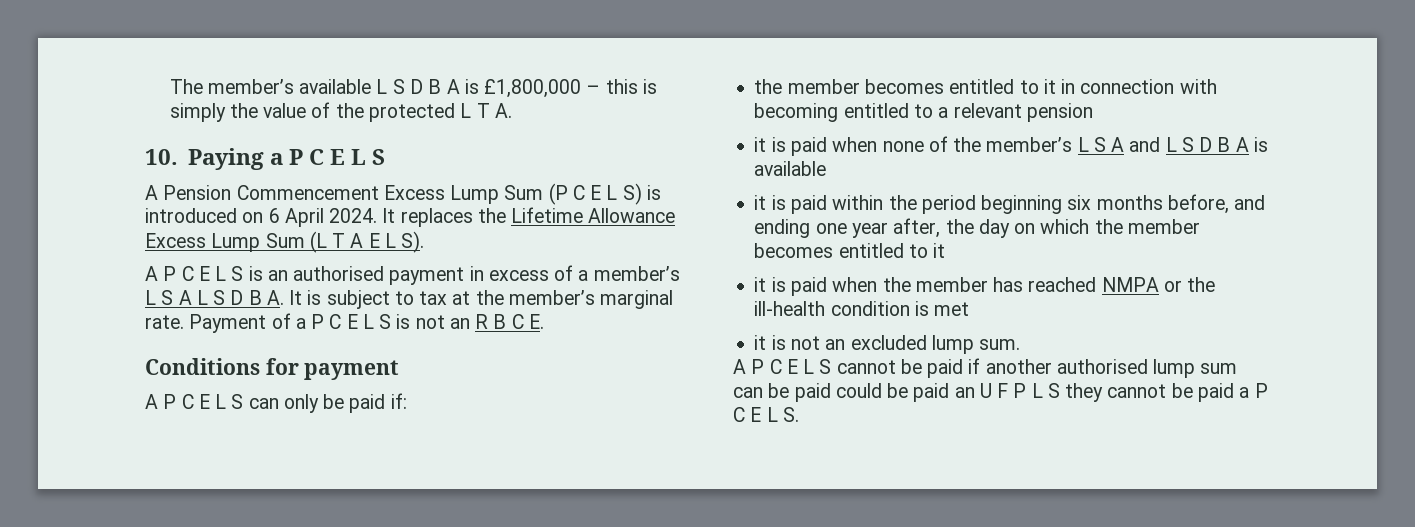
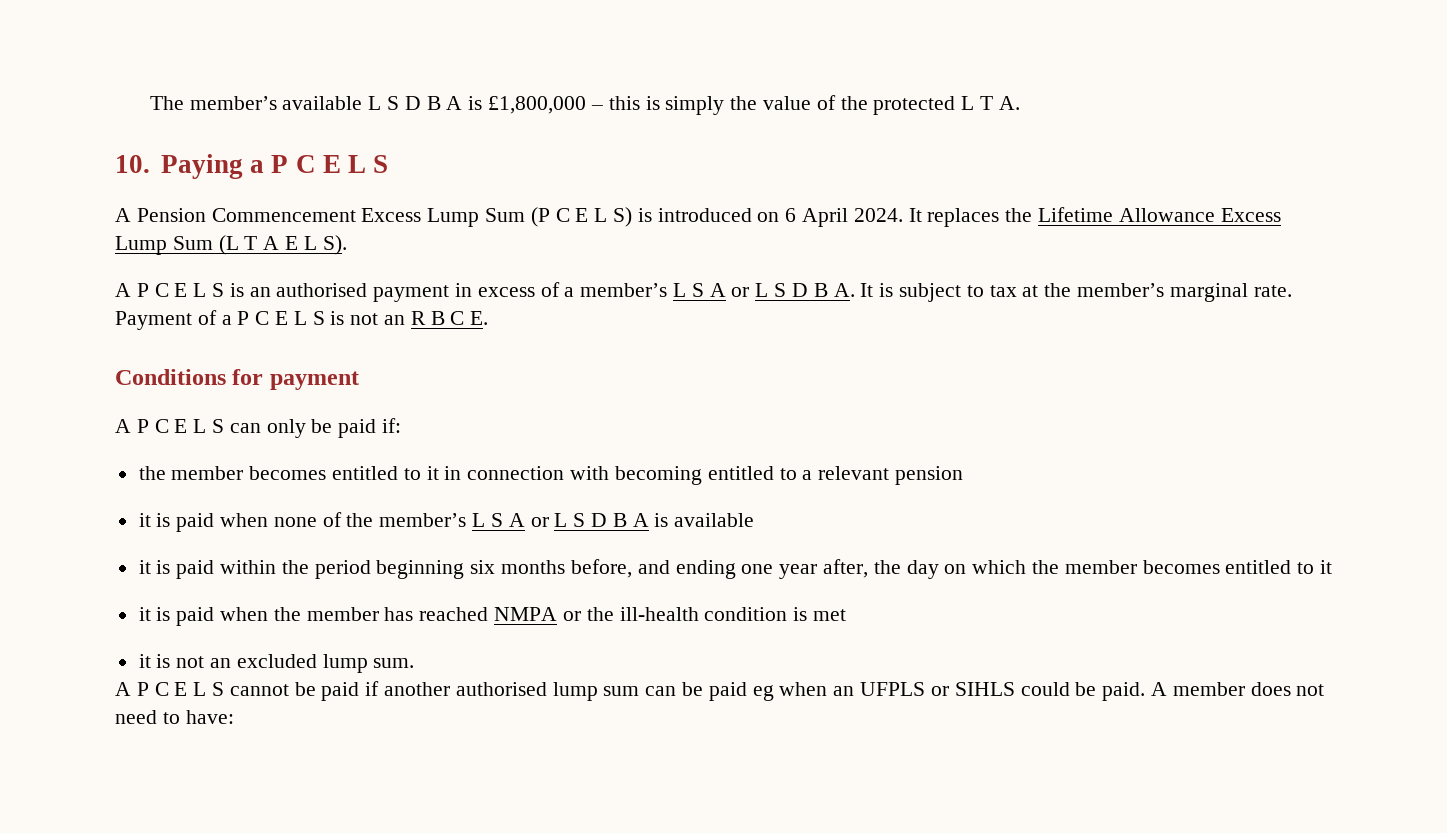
(192, 297) none -> [731,287,750,297] or
[1129,137,1161,152] and -> [530,517,549,527] or
[835,383,1268,402] [733,407,799,422] could be paid an U F P L S they cannot be paid a P C E L S. -> [752,682,1325,701] [115,710,234,724] eg when an UFPLS or SIHLS could be paid. A member does not need to have:

